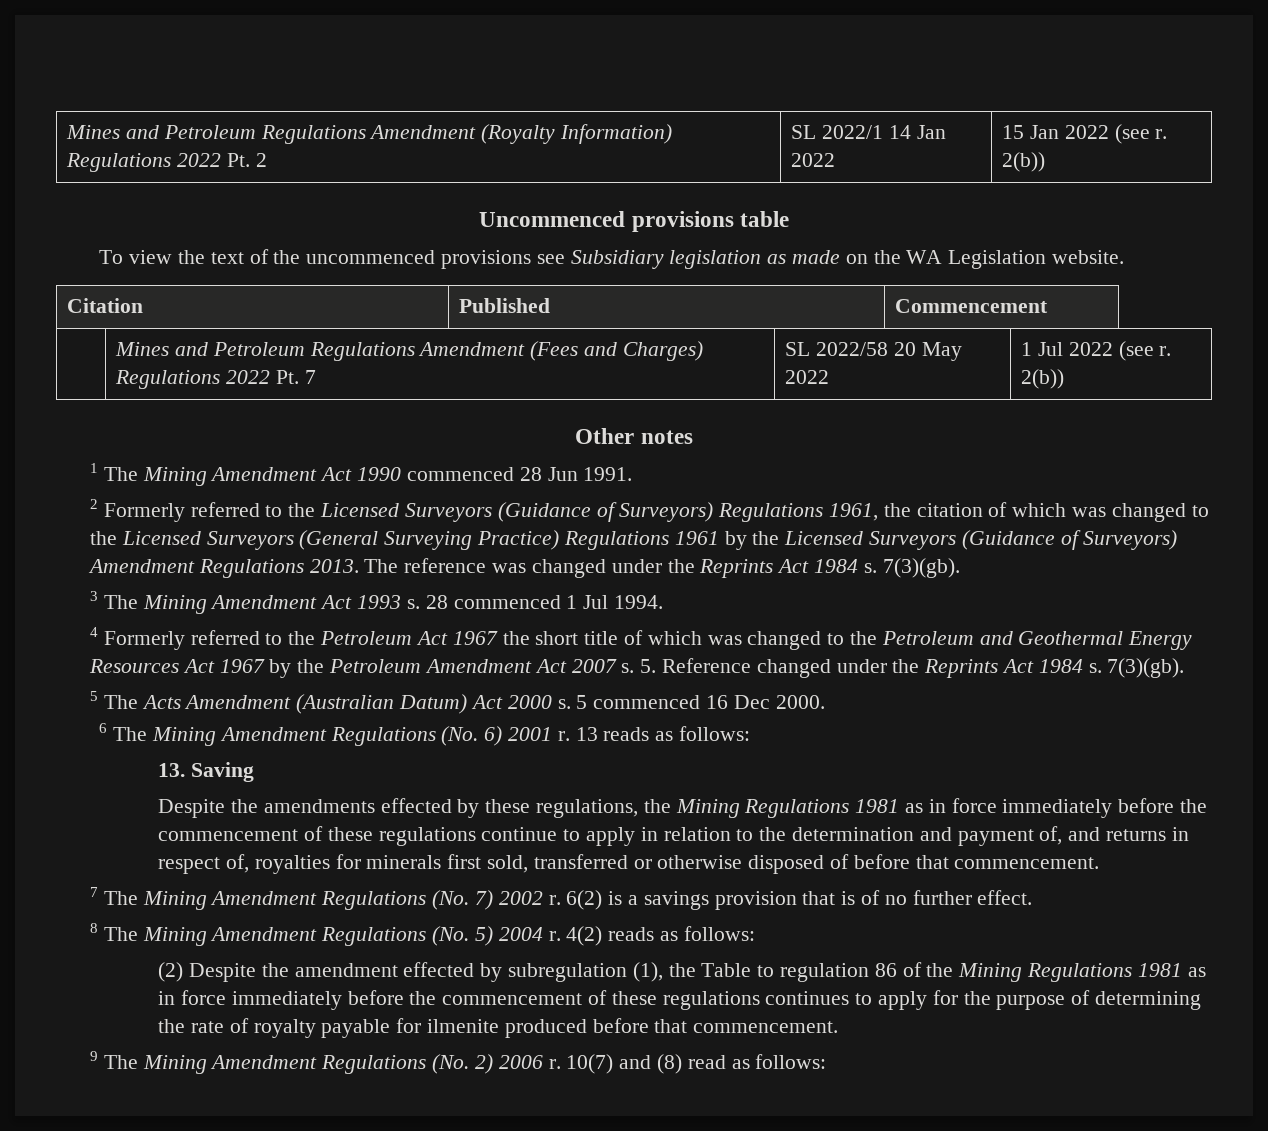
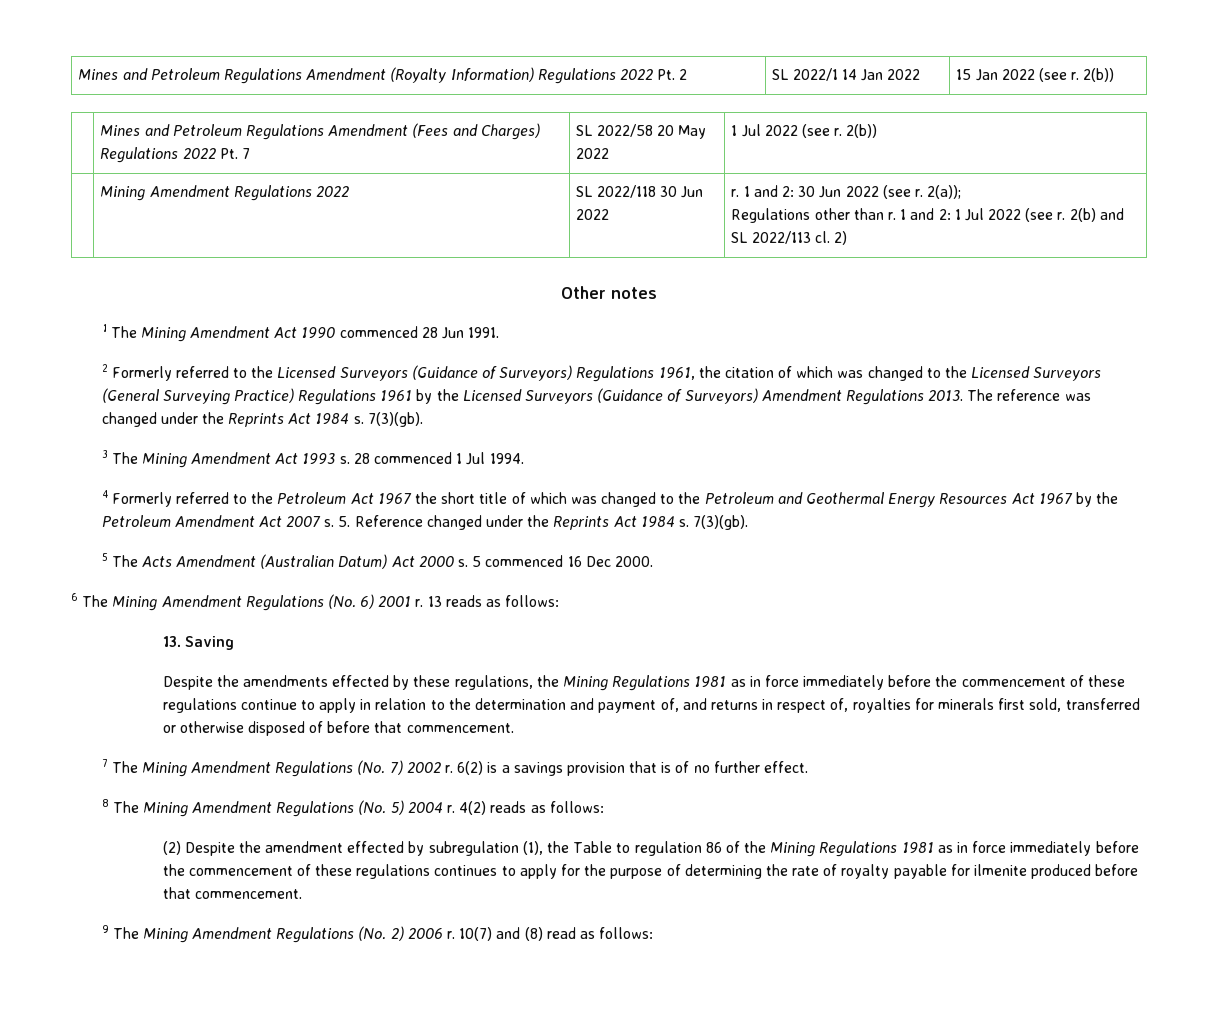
[479,211,789,232] [99,249,1125,269] [67,298,144,313] [459,298,551,313] [895,299,1049,313] // Uncommenced provisions table // To view the text of the uncommenced provisions see Subsidiary legislation as made on the WA Legislation website. // Citation | Published | Commencement -> (1115, 75) none
(1065, 379) none -> [100,185,349,201] [576,185,703,198] [576,209,610,220] [731,185,962,199] [731,208,1124,223] [731,231,847,245] // | Mining Amendment Regulations 2022 | SL 2022/118 30 Jun 2022 | r. 1 and 2: 30 Jun 2022 (see r. 2(a)); // Regulations other than r. 1 and 2: 1 Jul 2022 (see r. 2(b) and SL 2022/113 cl. 2)

